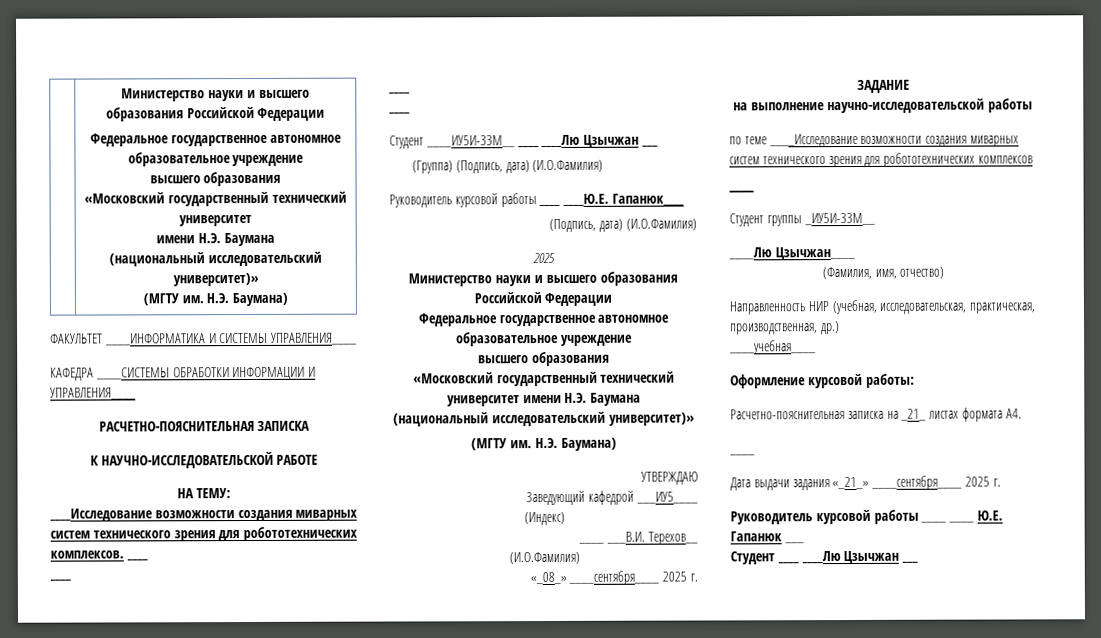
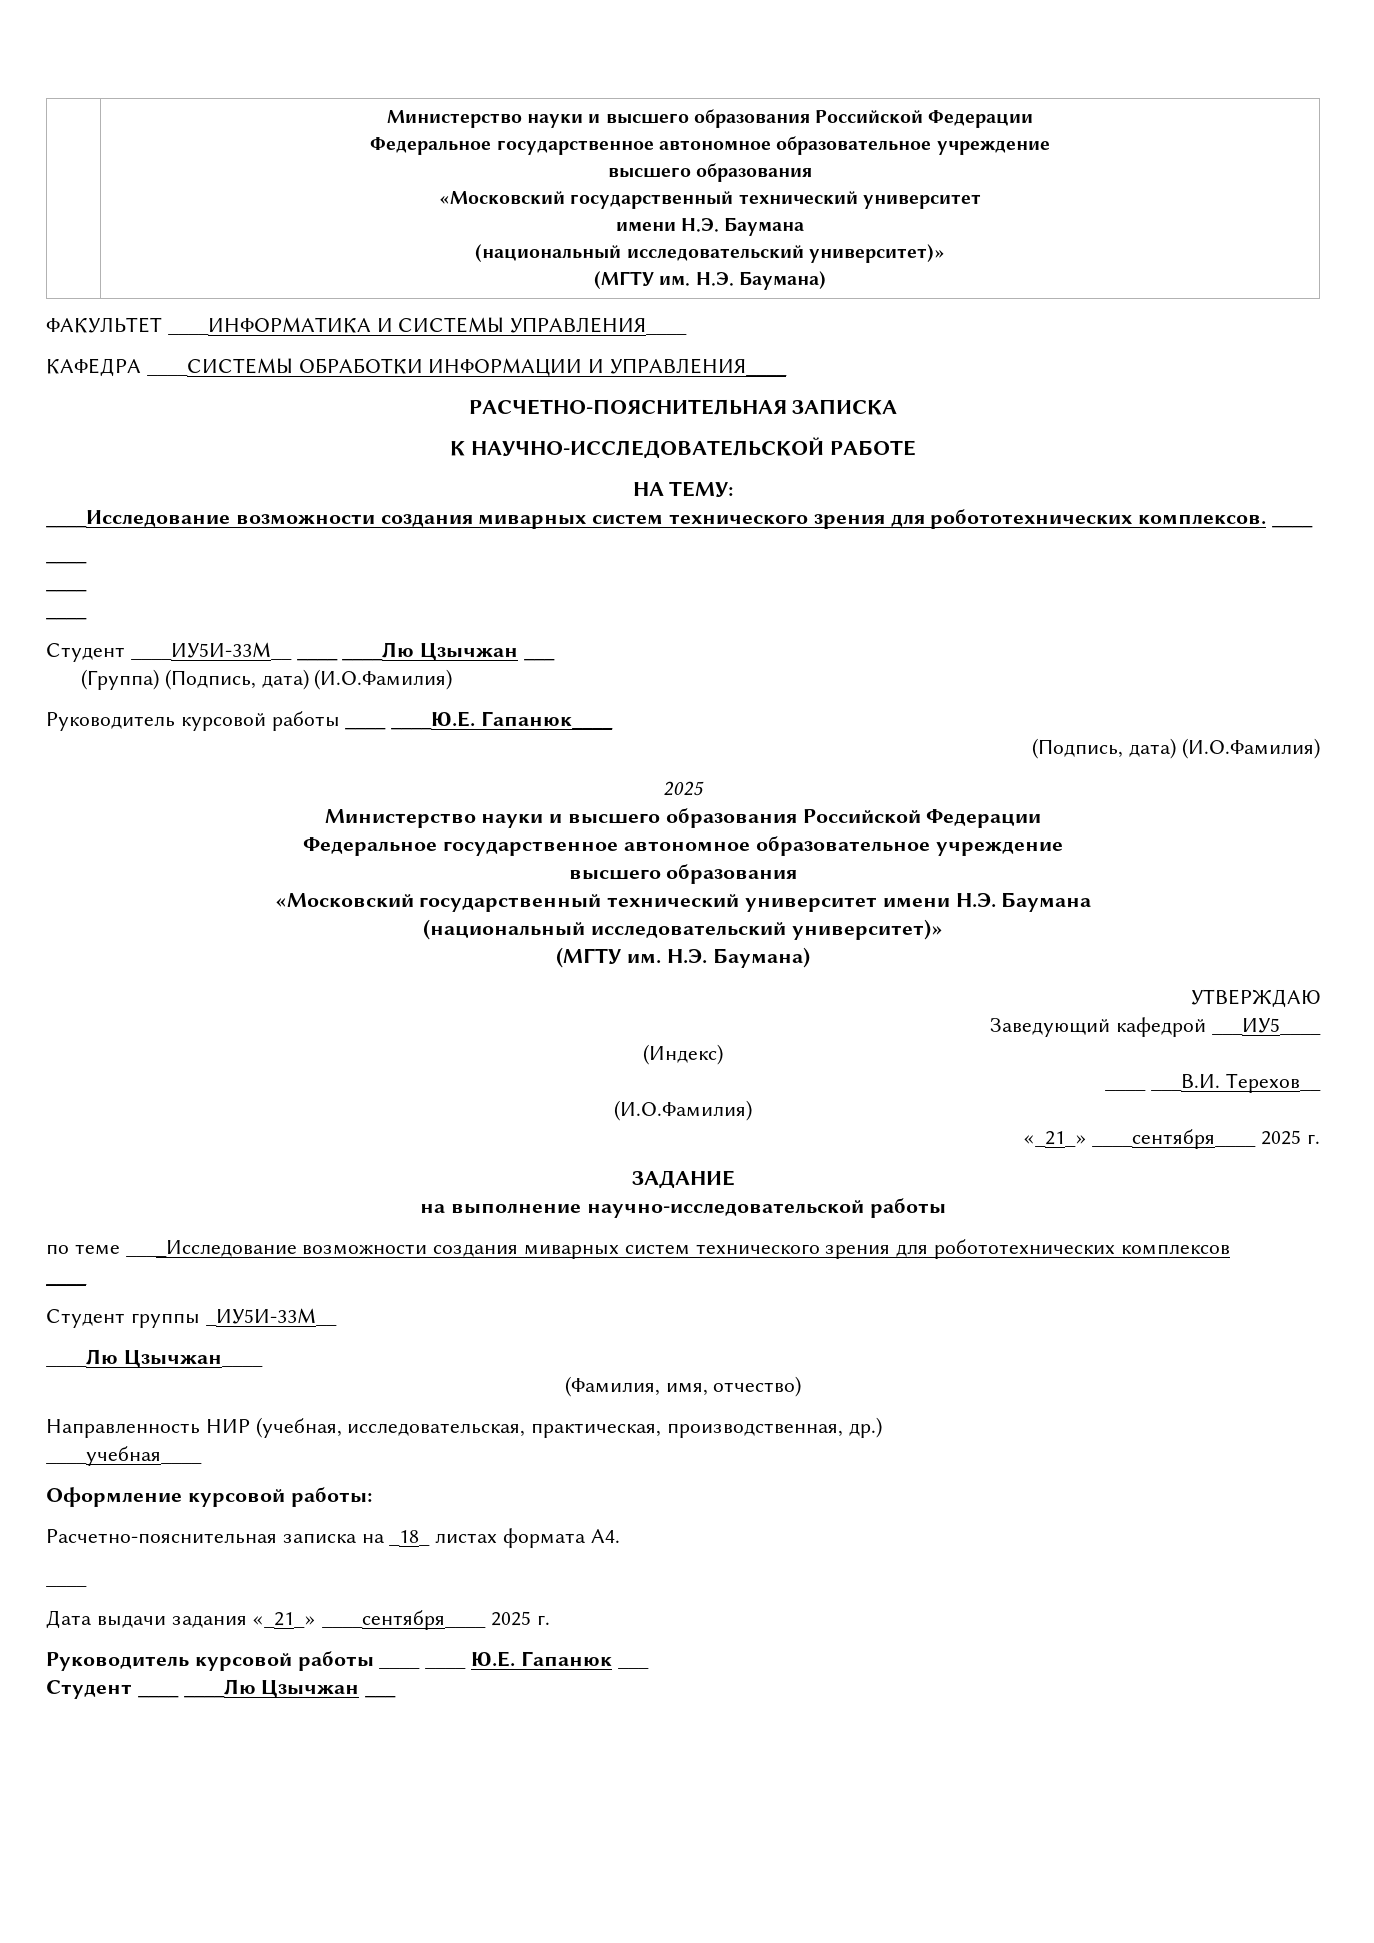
[529,571,567,585] «_08_» -> [1022,1131,1087,1147] «_21_»
[900,408,927,421] _21_ -> [389,1530,431,1546] _18_

